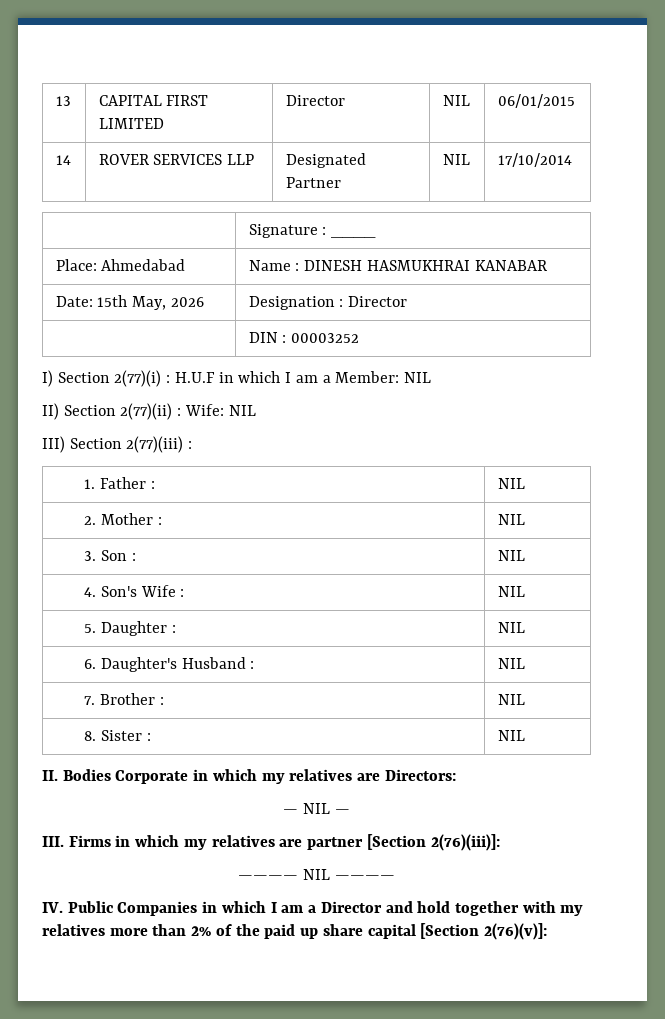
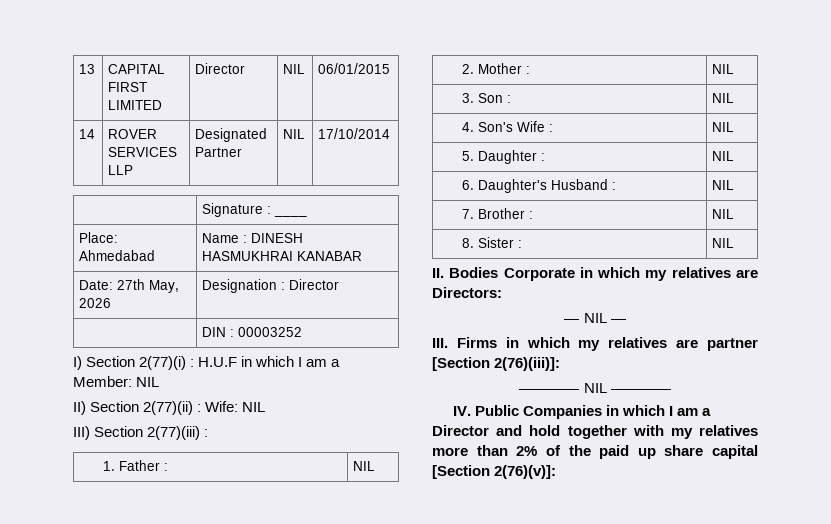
[97,295,128,307] 15th -> [117,279,146,290] 27th

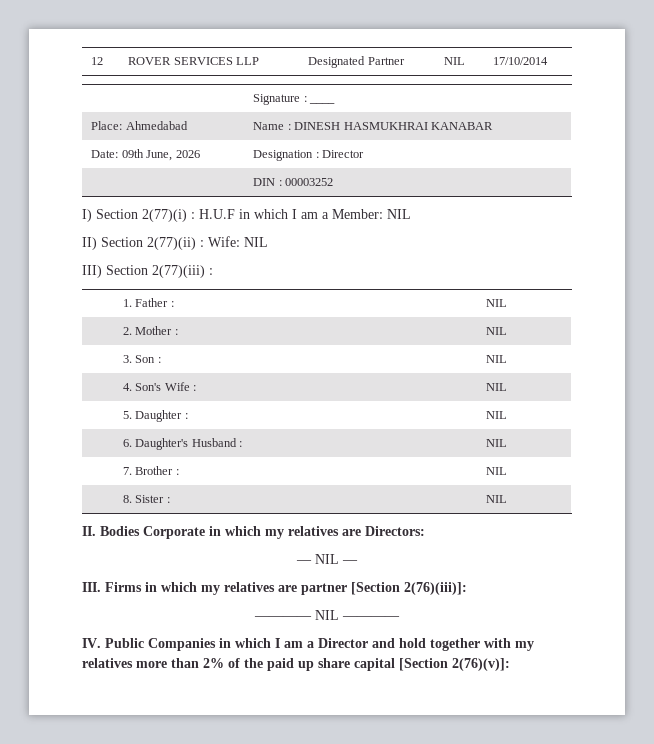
[79,64,96,74] [108,64,166,74] [108,82,148,92] [108,100,163,110] [195,63,246,74] [283,64,306,74] [318,63,391,74] [79,129,96,139] 13 | CAPITAL FIRST LIMITED | Director | NIL | 06/01/2015 // 14 -> [91,57,104,65] 12
[117,279,180,293] 27th May, -> [121,149,173,161] 09th June,

